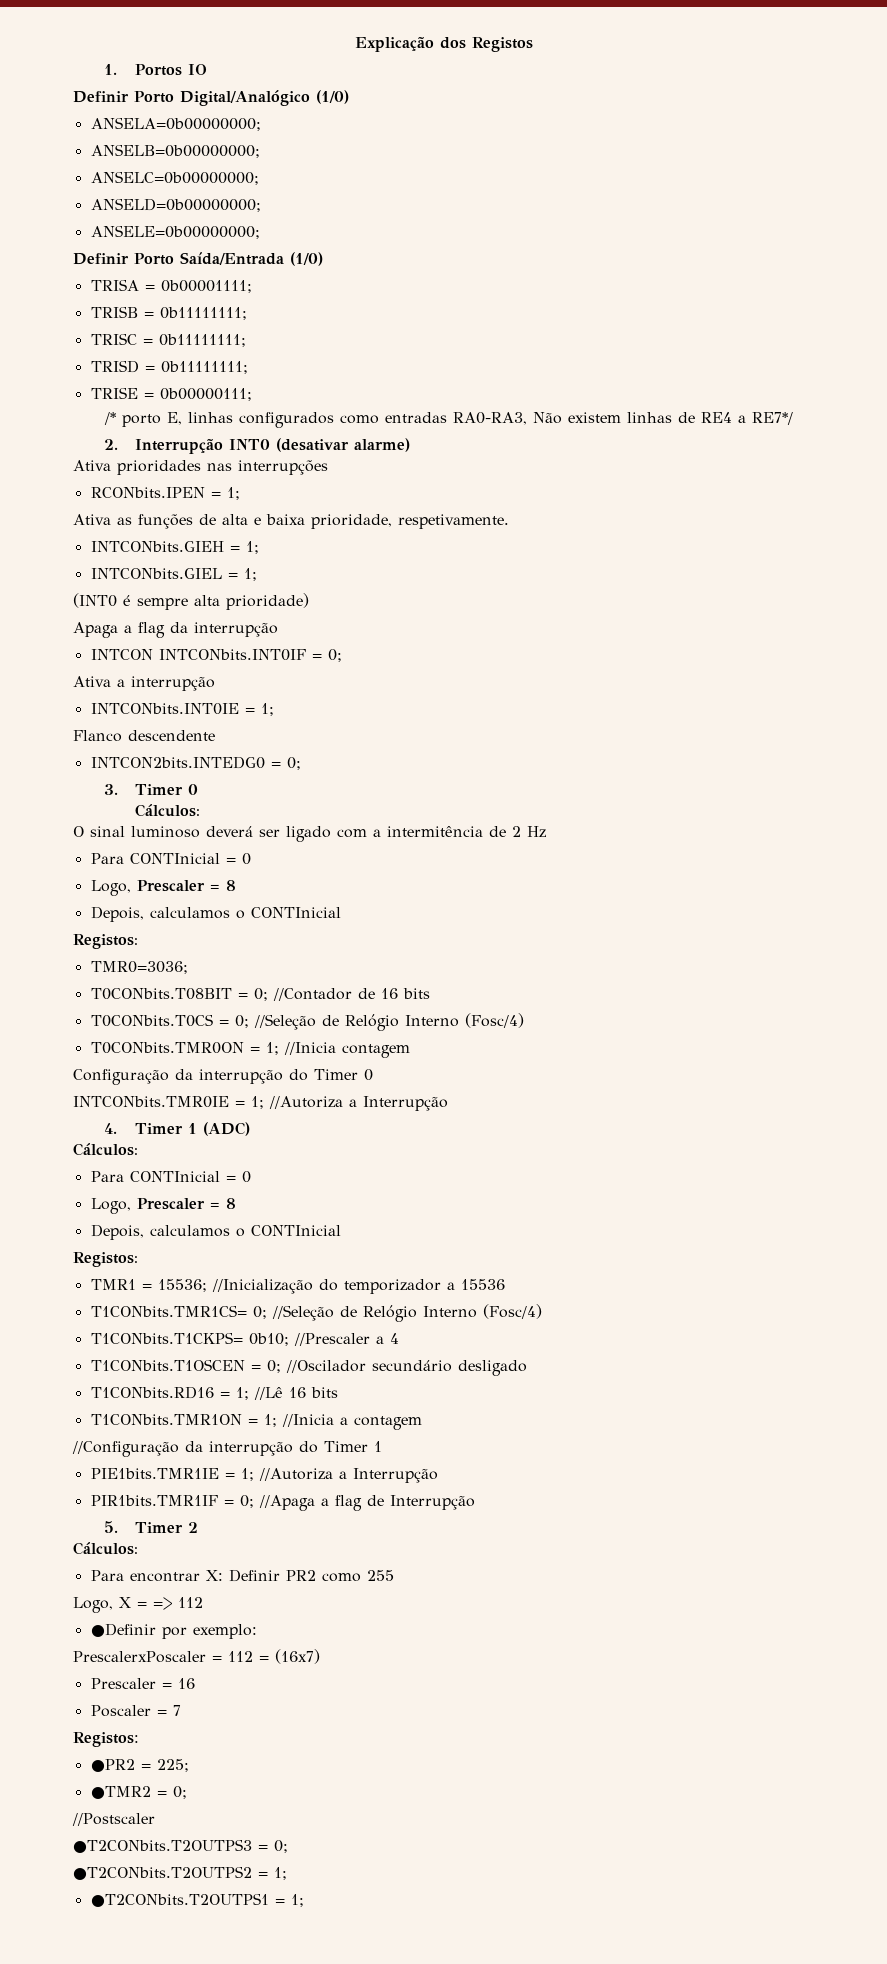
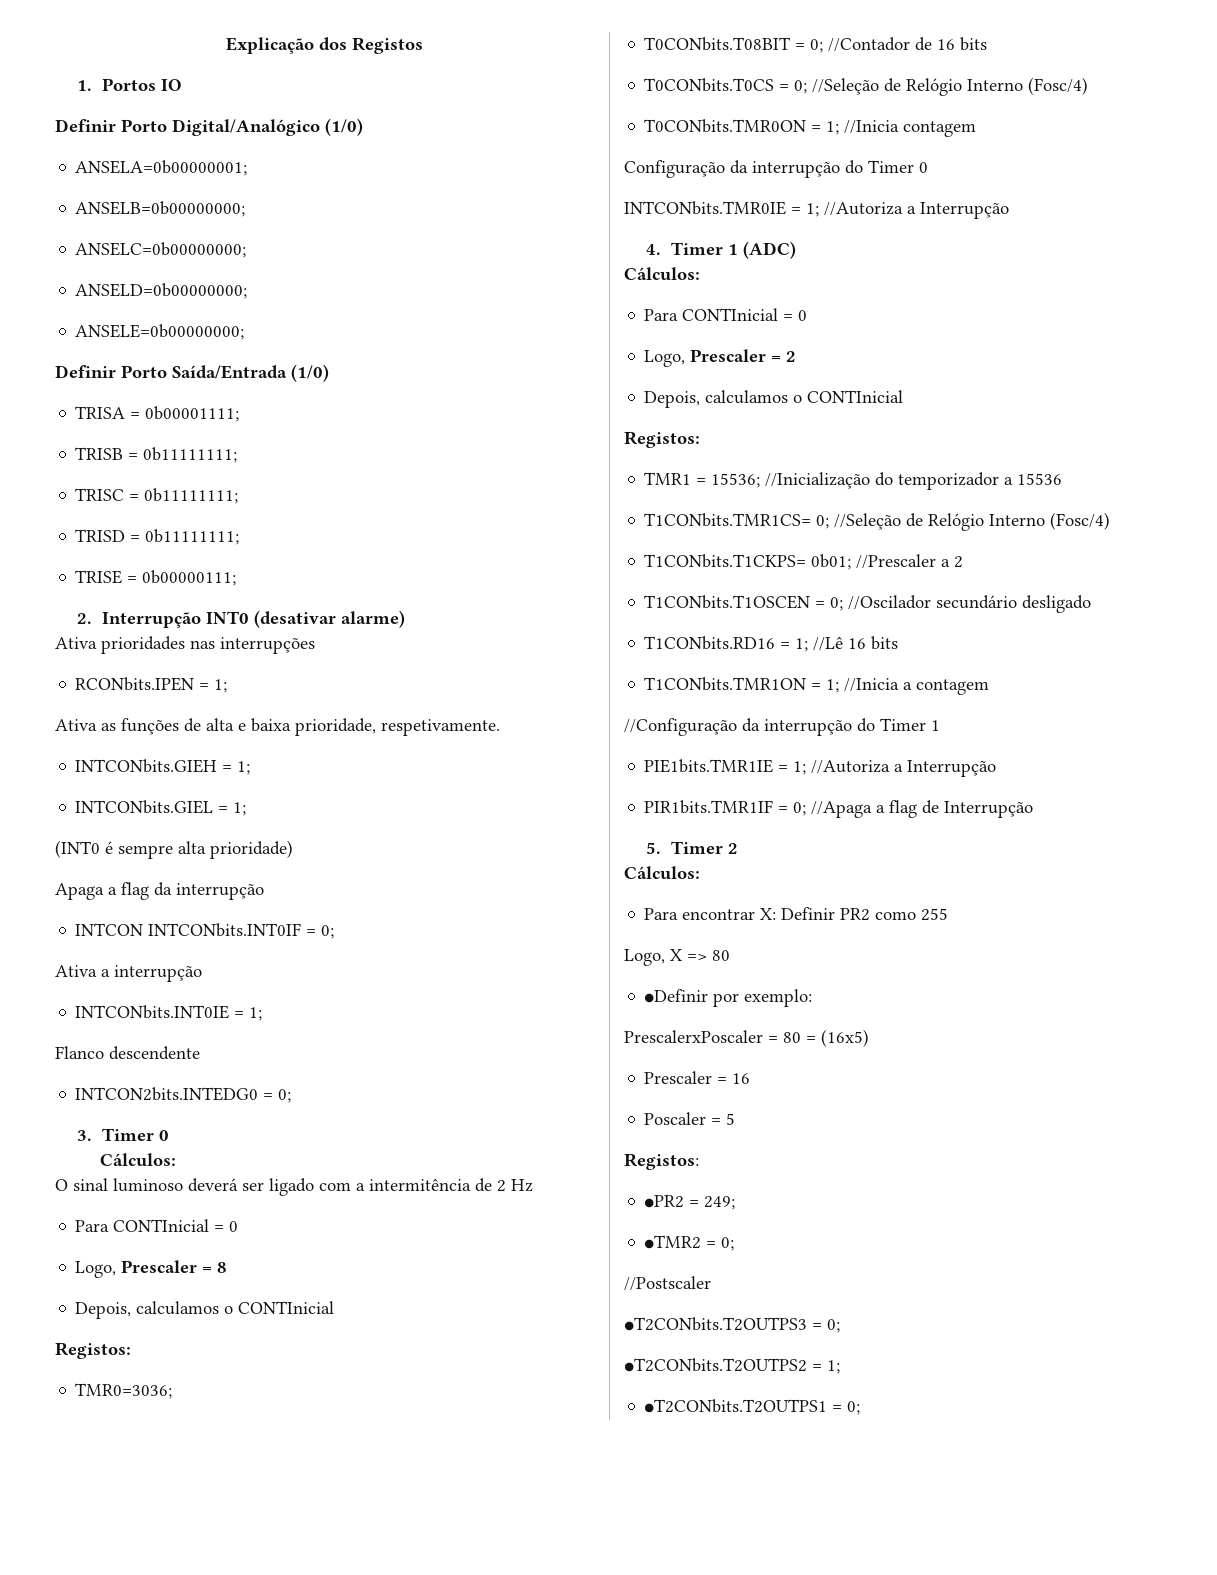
[90,117,261,131] ANSELA=0b00000000; -> [75,160,248,176] ANSELA=0b00000001;
[104,412,794,428] // /* porto E, linhas configurados como entradas RA0-RA3, Não existem linhas de RE4 a RE7*/ -> (237, 578) none
[225,1198,236,1209] 8 -> [786,351,797,362] 2
[248,1333,289,1346] 0b10; -> [811,554,852,570] 0b01;
[389,1333,399,1344] 4 -> [954,556,964,568] 2
[137,1597,203,1610] = => 112 -> [687,950,730,961] => 80
[228,1649,320,1664] 112 = (16x7) -> [783,1029,869,1047] 80 = (16x5)
[172,1705,181,1716] 7 -> [726,1113,736,1125] 5
[156,1759,189,1772] 225; -> [704,1196,736,1210] 249;
[290,1894,304,1907] 1; -> [847,1401,861,1415] 0;

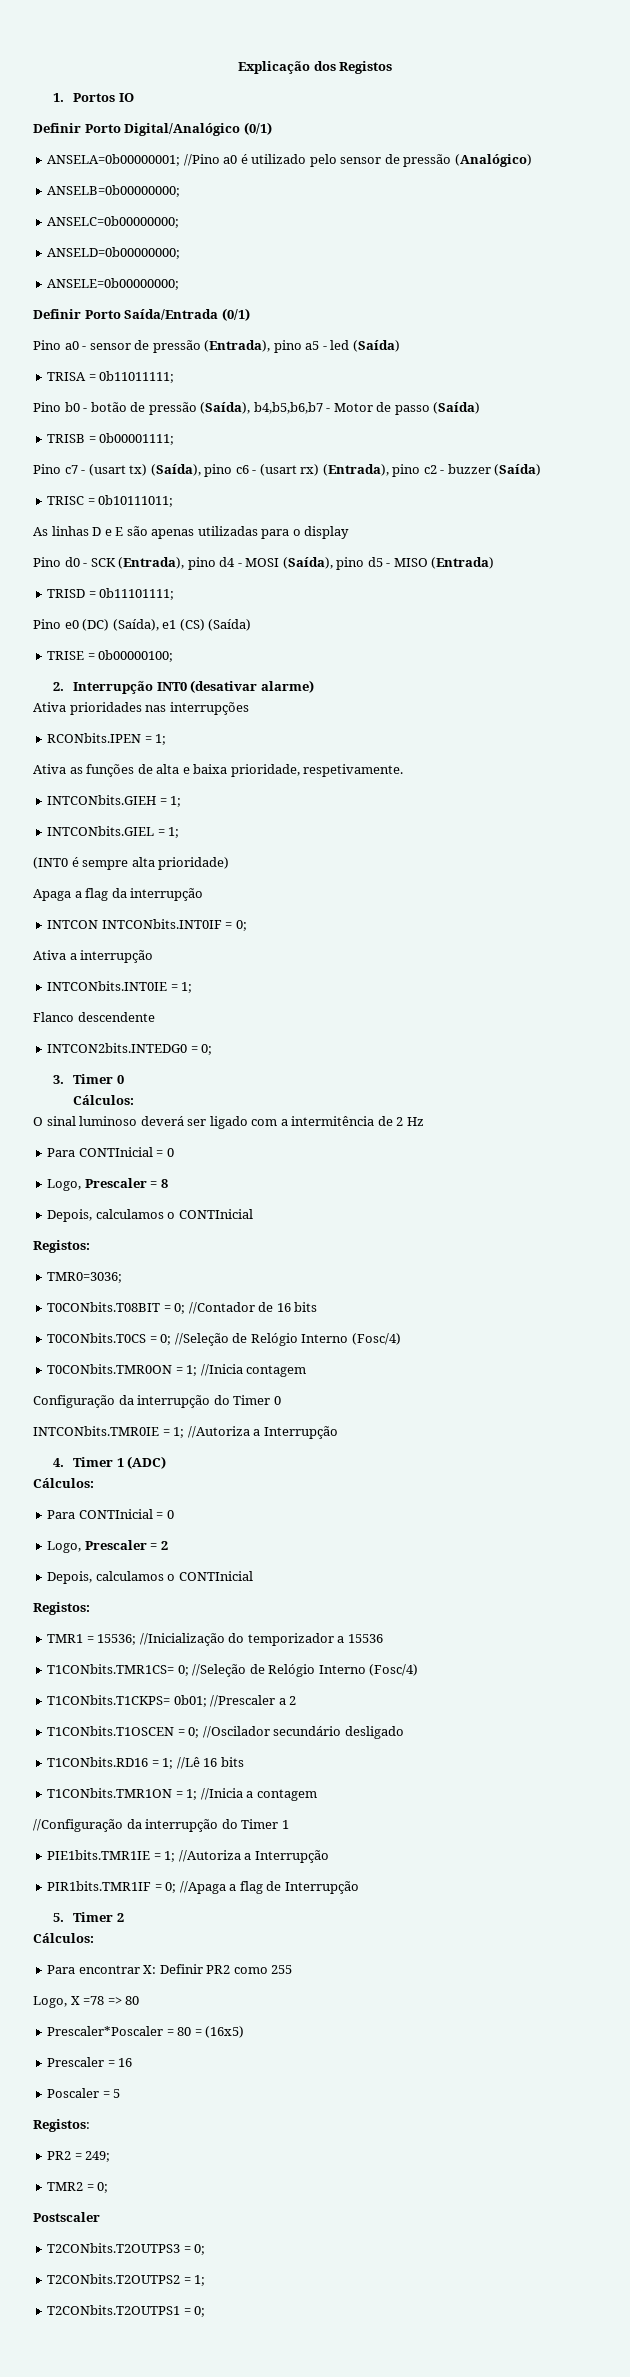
[325,118,363,136] (1/0) -> [243,122,272,135] (0/1)
(248, 168) none -> [183,154,532,167] //Pino a0 é utilizado pelo sensor de pressão (Analógico)
[291,364,329,382] [75,406,240,422] [75,447,238,463] [75,488,239,504] [75,529,240,545] (1/0) // TRISA = 0b00001111; // TRISB = 0b11111111; // TRISC = 0b11111111; // TRISD = 0b11111111; -> [221,308,250,321] [33,340,400,353] [47,371,175,383] [33,402,481,415] [47,433,175,445] [33,464,542,477] [47,495,174,507] [33,526,350,539] [33,557,495,570] [47,588,175,600] [33,619,252,631] (0/1) // Pino a0 - sensor de pressão (Entrada), pino a5 - led (Saída) // TRISA = 0b11011111; // Pino b0 - botão de pressão (Saída), b4,b5,b6,b7 - Motor de passo (Saída) // TRISB = 0b00001111; // Pino c7 - (usart tx) (Saída), pino c6 - (usart rx) (Entrada), pino c2 - buzzer (Saída) // TRISC = 0b10111011; // As linhas D e E são apenas utilizadas para o display // Pino d0 - SCK (Entrada), pino d4 - MOSI (Saída), pino d5 - MISO (Entrada) // TRISD = 0b11101111; // Pino e0 (DC) (Saída), e1 (CS) (Saída)
[142,570,237,586] 0b00000111; -> [98,650,174,662] 0b00000100;
(682, 955) none -> [83,1996,105,2005] =78
[644,989,813,1007] [624,1030,763,1043] ●Definir por exemplo: // PrescalerxPoscaler -> [47,2026,164,2036] Prescaler*Poscaler
[644,1195,685,1208] ●PR2 -> [47,2151,72,2160] PR2
[644,1235,735,1251] [624,1276,711,1291] [624,1317,840,1333] [624,1358,840,1374] [644,1399,828,1413] ●TMR2 = 0; // //Postscaler // ●T2CONbits.T2OUTPS3 = 0; // ●T2CONbits.T2OUTPS2 = 1; // ●T2CONbits.T2OUTPS1 -> [47,2182,109,2193] [33,2212,100,2222] [47,2243,206,2255] [47,2274,206,2286] [47,2305,181,2315] TMR2 = 0; // Postscaler // T2CONbits.T2OUTPS3 = 0; // T2CONbits.T2OUTPS2 = 1; // T2CONbits.T2OUTPS1

